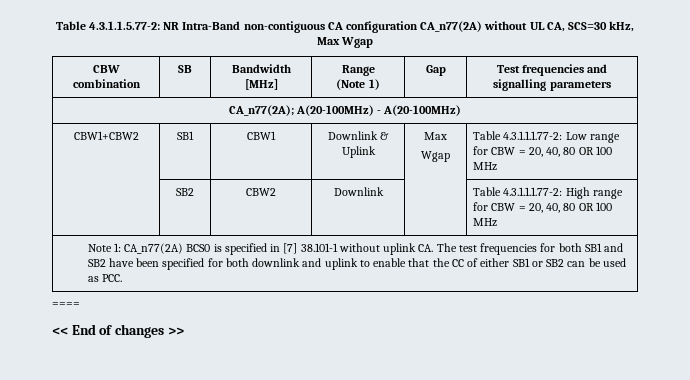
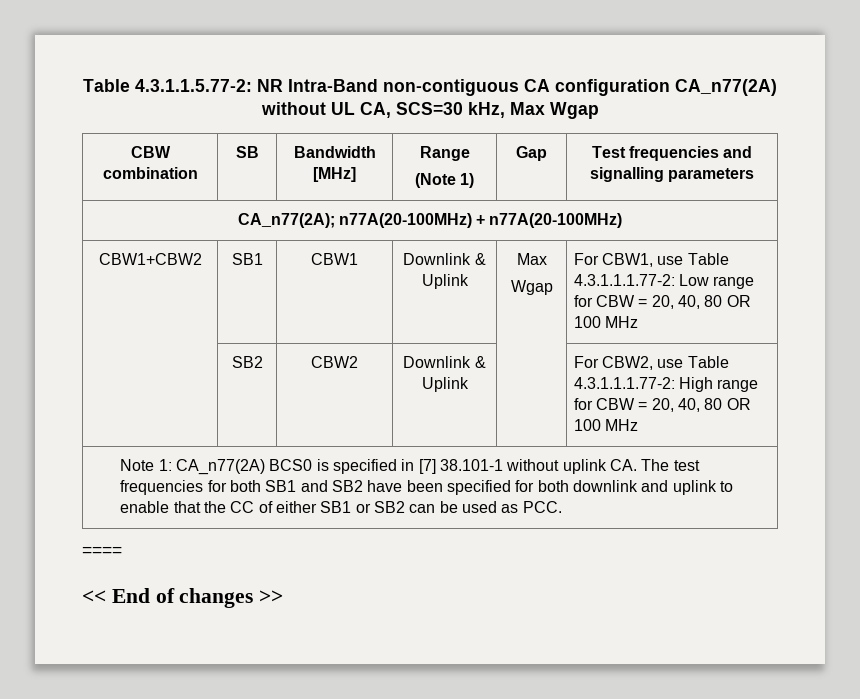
[295,105,462,116] A(20-100MHz) - A(20-100MHz) -> [338,213,623,228] n77A(20-100MHz) + n77A(20-100MHz)
(450, 156) none -> [573,253,684,267] For CBW1, use
(384, 191) | | -> [474,356,486,368] [421,377,469,392] [573,356,684,370] & Uplink | | For CBW2, use

